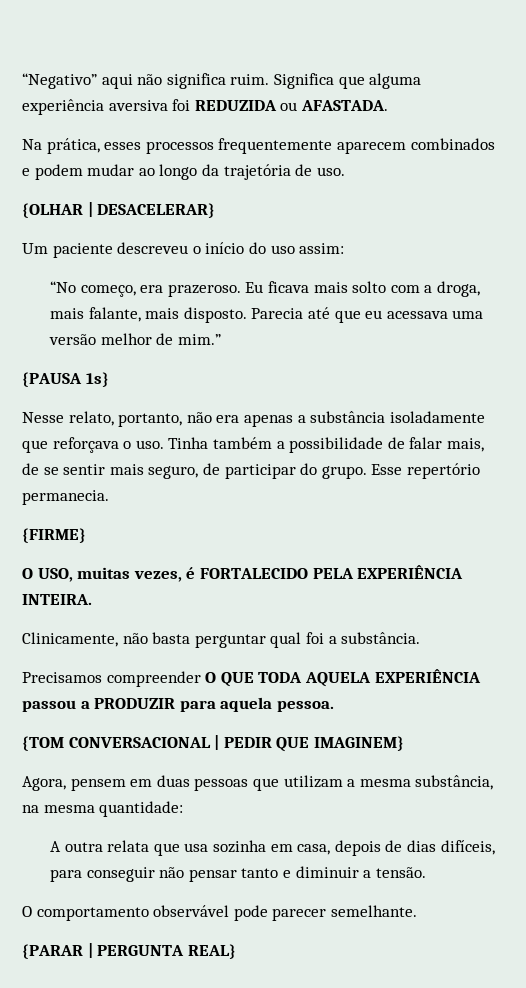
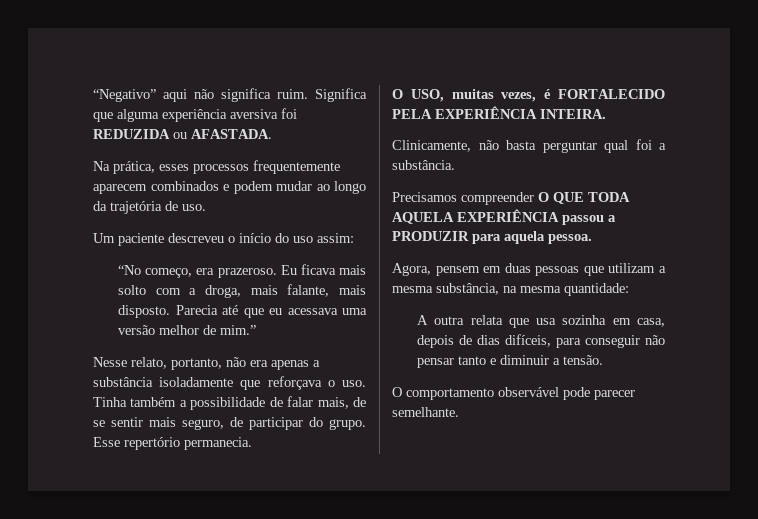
[22,202,216,218] // {OLHAR | DESACELERAR} -> (206, 207) none
[22,372,109,387] // {PAUSA 1s} -> (257, 330) none
[22,528,86,543] // {FIRME} -> (252, 443) none
[22,735,404,752] // {TOM CONVERSACIONAL | PEDIR QUE IMAGINEM} -> (592, 239) none
[22,943,236,959] // {PARAR | PERGUNTA REAL} -> (459, 412) none

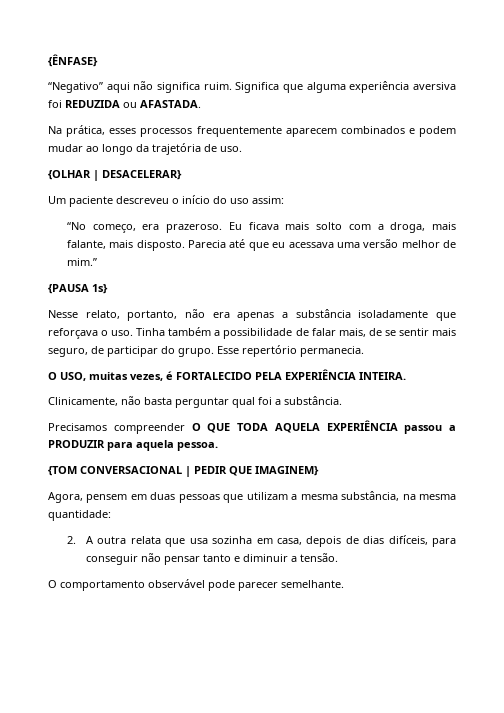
(93, 95) none -> [48,54,98,67] {ÊNFASE} //
(206, 207) none -> [48,170,182,181] // {OLHAR | DESACELERAR}
(257, 330) none -> [48,284,108,294] // {PAUSA 1s}
(592, 239) none -> [48,466,319,477] // {TOM CONVERSACIONAL | PEDIR QUE IMAGINEM}
(629, 289) none -> [67,536,77,544] 2.

